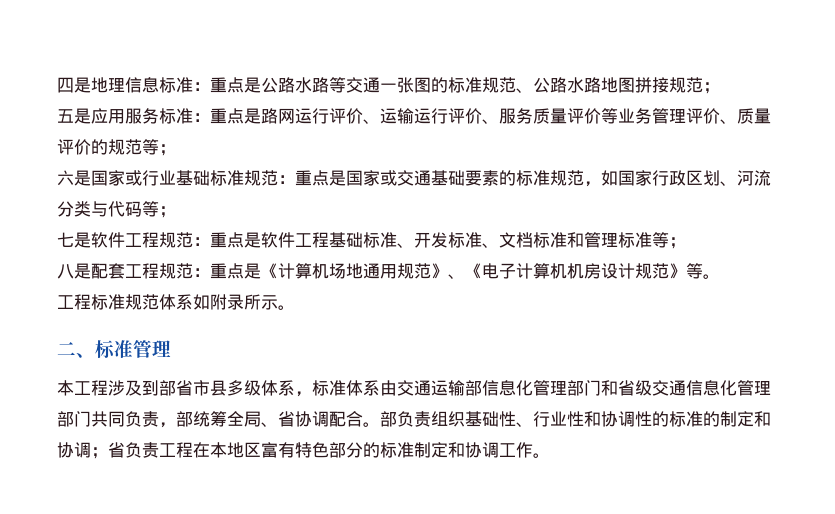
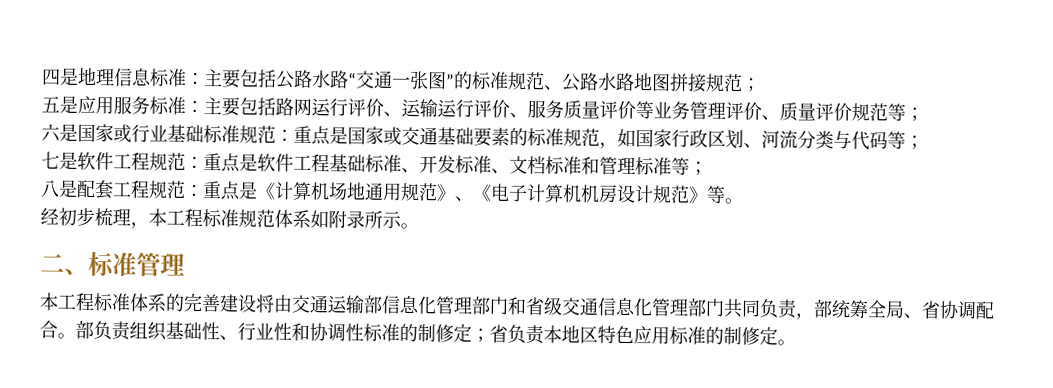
[210,77,346,93] 重点是公路水路等 -> [203,69,357,89] 主要包括公路水路“
(431, 85) none -> [445,73,455,88] ”
[210,108,261,124] 重点是 -> [203,97,276,117] 主要包括
[91,139,108,155] 的 -> (852, 112) none
(720, 276) none -> [40,207,167,229] 经初步梳理，本
[108,380,380,397] 涉及到部省市县多级体系，标准体系 -> [93,292,275,313] 标准体系的完善建设将
[652,411,771,427] [57,442,533,459] 的标准的制定和协调；省负责工程在本地区富有特色部分的标准制定和协调工作 -> [363,323,778,346] 标准的制修定；省负责本地区特色应用标准的制修定

